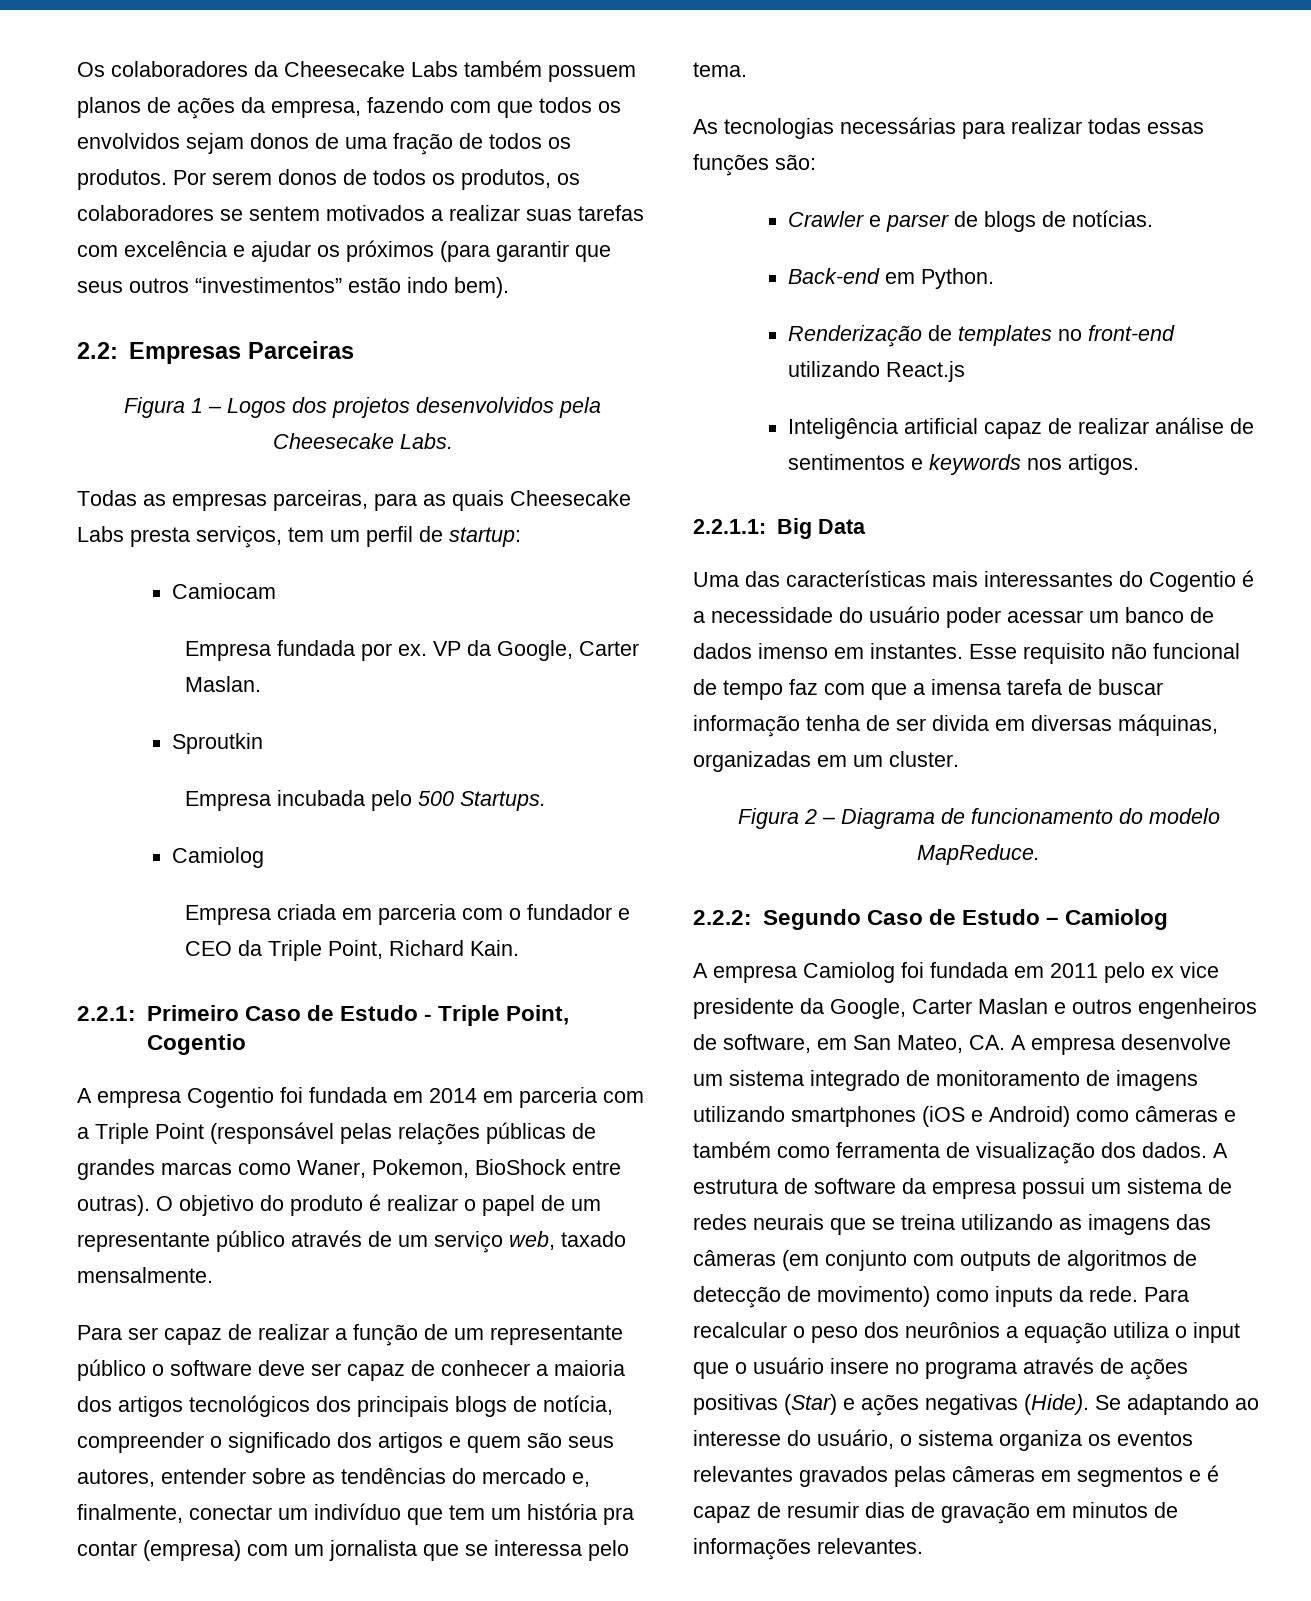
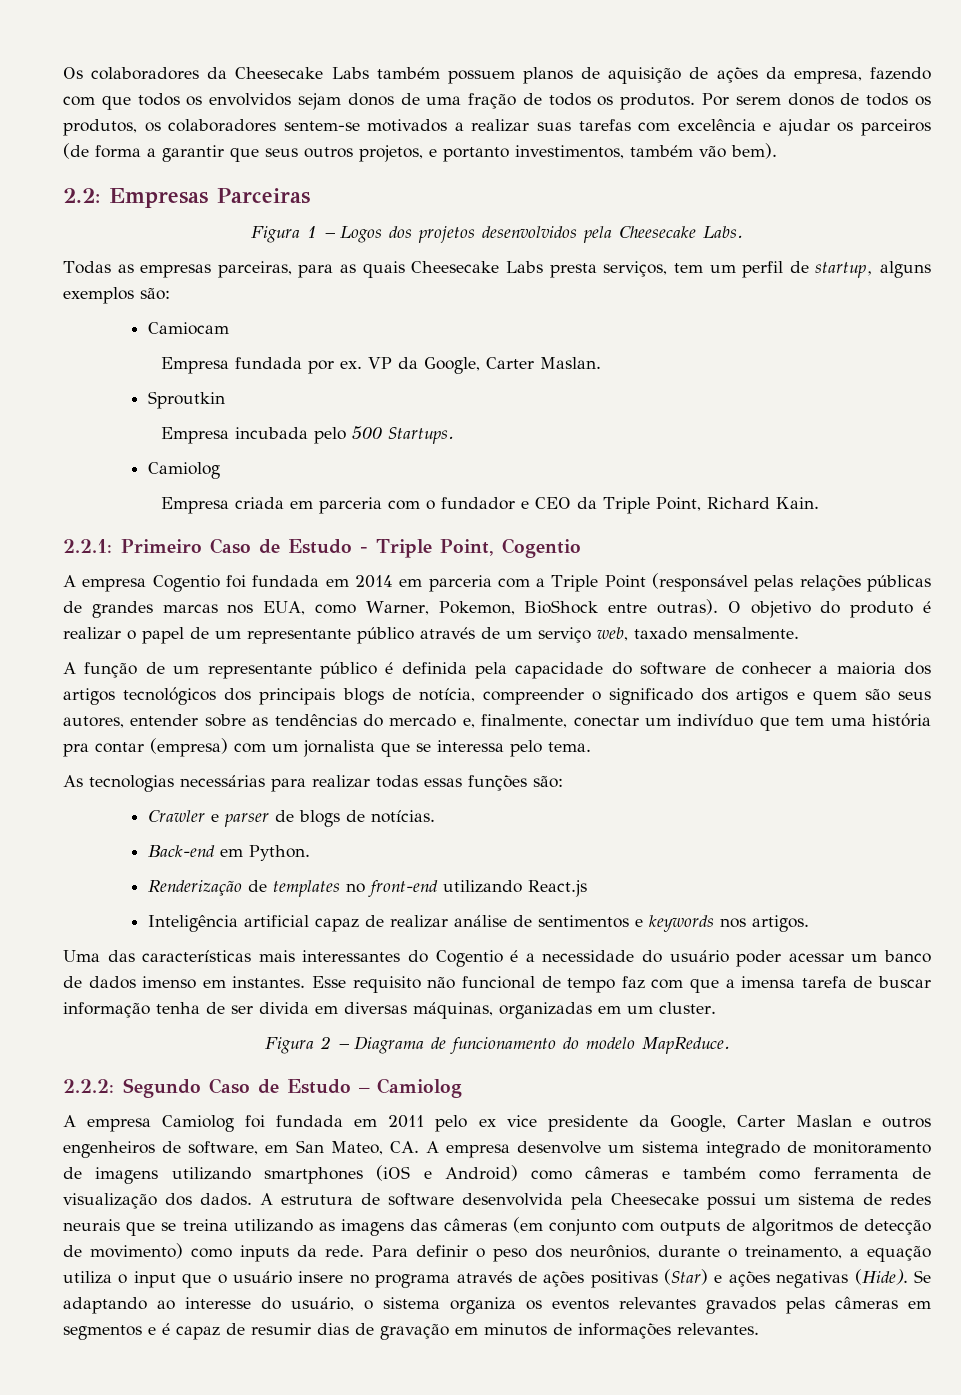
(171, 105) none -> [608,67,709,84] aquisição de
[220,206,320,221] se sentem -> [283,121,360,131] sentem-se
[346,240,611,262] [77,277,448,293] próximos (para garantir que seus outros “investimentos” estão indo -> [860,119,931,136] [63,143,726,162] parceiros (de forma a garantir que seus outros projetos, e portanto investimentos, também vão
[449,527,521,547] startup: -> [815,261,931,278] [63,287,170,304] startup, alguns exemplos são:
[238,1160,366,1178] como Waner, -> [227,601,429,615] nos EUA, como Warner,
[77,1324,347,1345] Para ser capaz de realizar a -> [63,662,76,674] A
[152,1360,405,1381] o software deve ser capaz -> [385,662,707,679] é definida pela capacidade do software
[491,1508,521,1520] um -> [830,717,866,726] uma
[693,518,866,539] // 2.2.1.1: Big Data -> (809, 923) none
[902,1178,1016,1199] da empresa -> [462,1193,699,1210] desenvolvida pela Cheesecake
[693,1322,787,1338] recalcular -> [416,1245,468,1257] definir
[905,1322,1000,1338] neurônios -> [570,1245,842,1259] neurônios, durante o treinamento,

